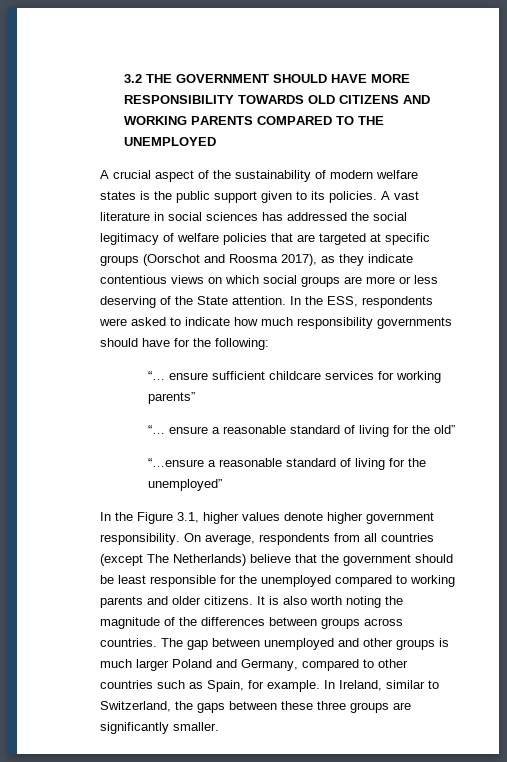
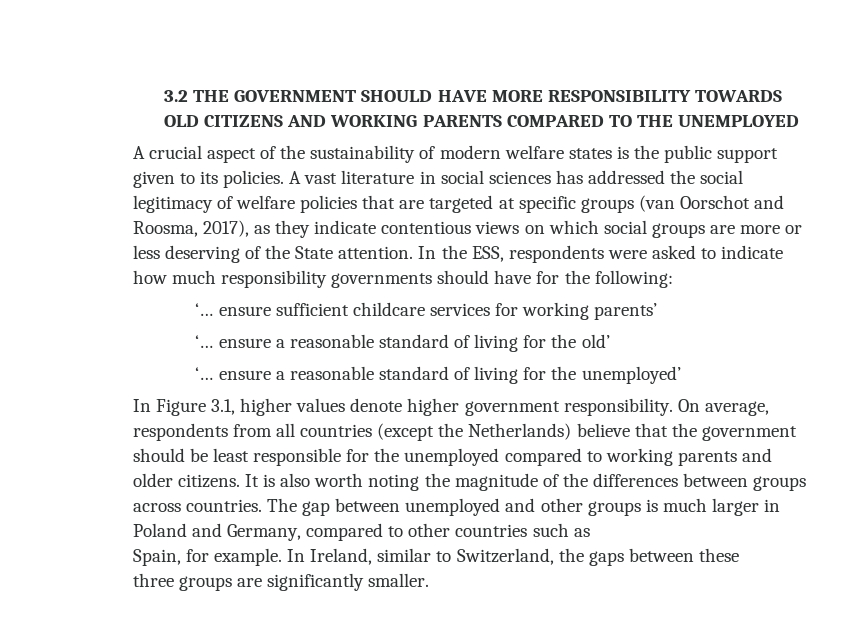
[142,254,278,266] (Oorschot and Roosma -> [639,195,785,212] [132,221,198,237] (van Oorschot and Roosma,
[147,371,165,380] “… -> [195,303,214,316] ‘…
[147,392,195,404] [147,425,455,437] [147,458,426,470] [147,479,222,491] [99,512,133,521] parents” // “… ensure a reasonable standard of living for the old” // “…ensure a reasonable standard of living for the unemployed” // In the -> [594,303,658,320] [195,334,610,352] [195,366,681,384] [132,399,151,412] parents’ // ‘… ensure a reasonable standard of living for the old’ // ‘… ensure a reasonable standard of living for the unemployed’ // In
[146,554,169,563] The -> [438,423,464,437] the
(169, 665) none -> [764,499,781,512] in
(203, 685) none -> (590, 532) //
(313, 705) none -> (740, 555) //

